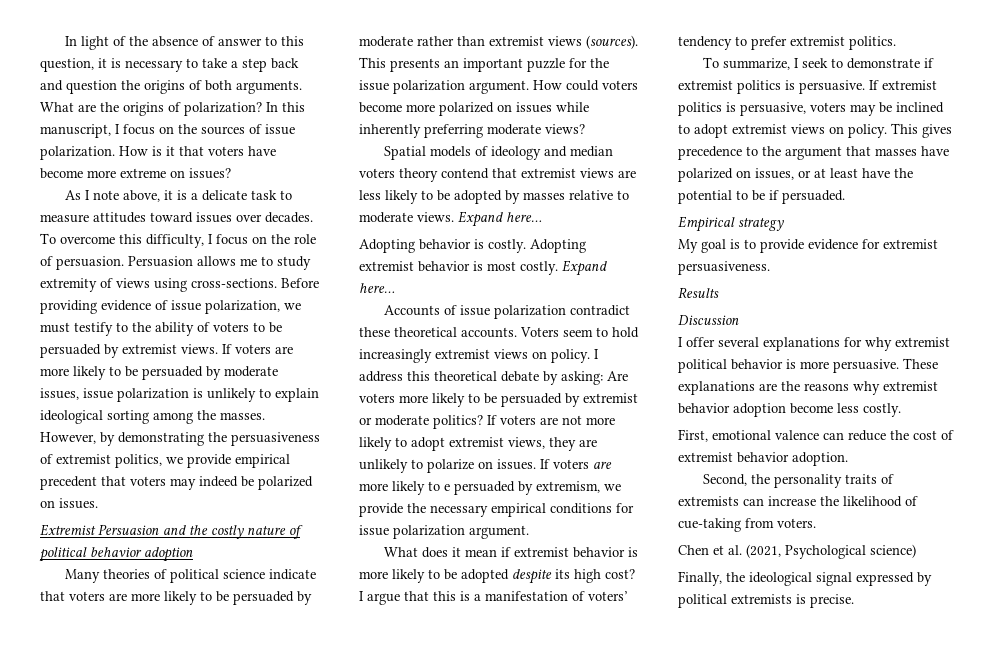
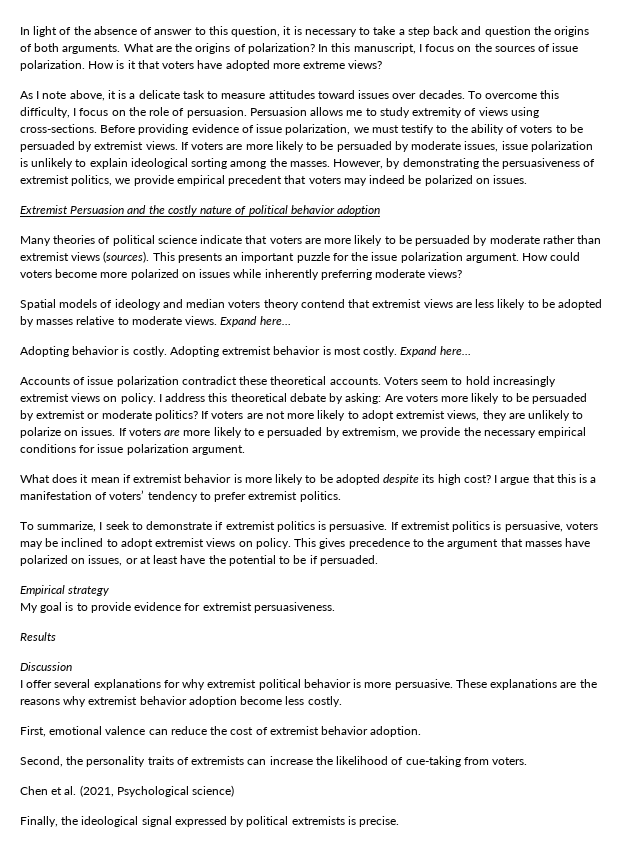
[40,168,83,179] become -> [225,60,270,71] adopted
[170,168,231,179] on issues? -> [348,60,383,69] views?

